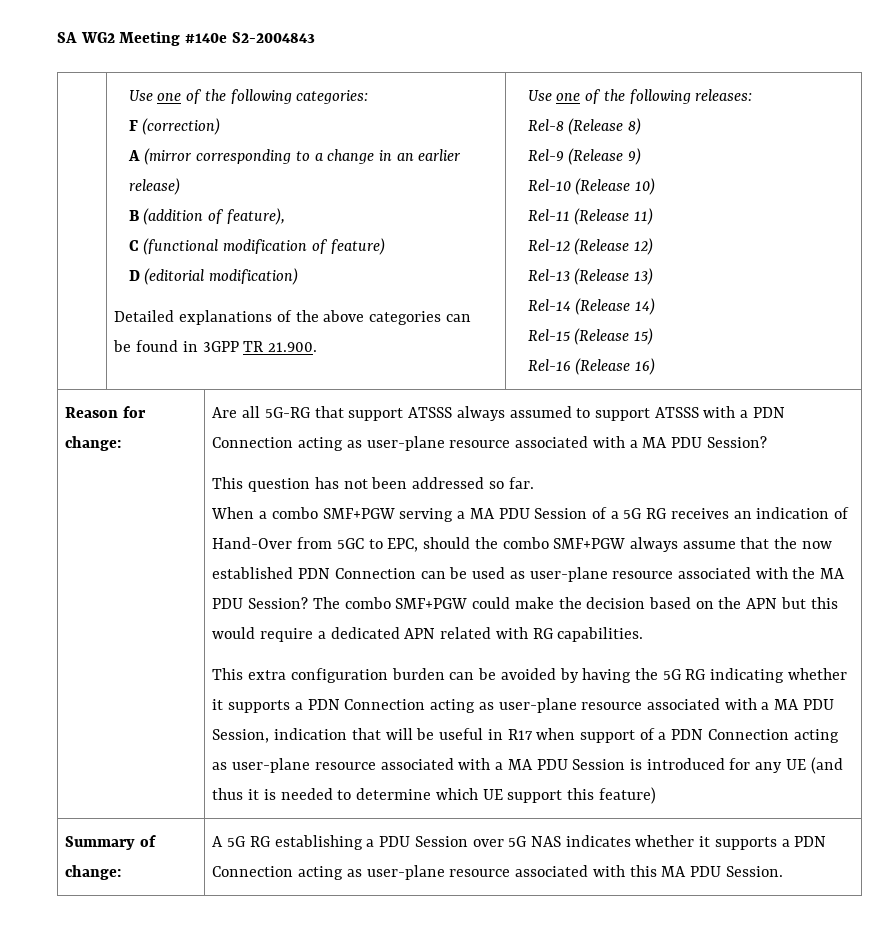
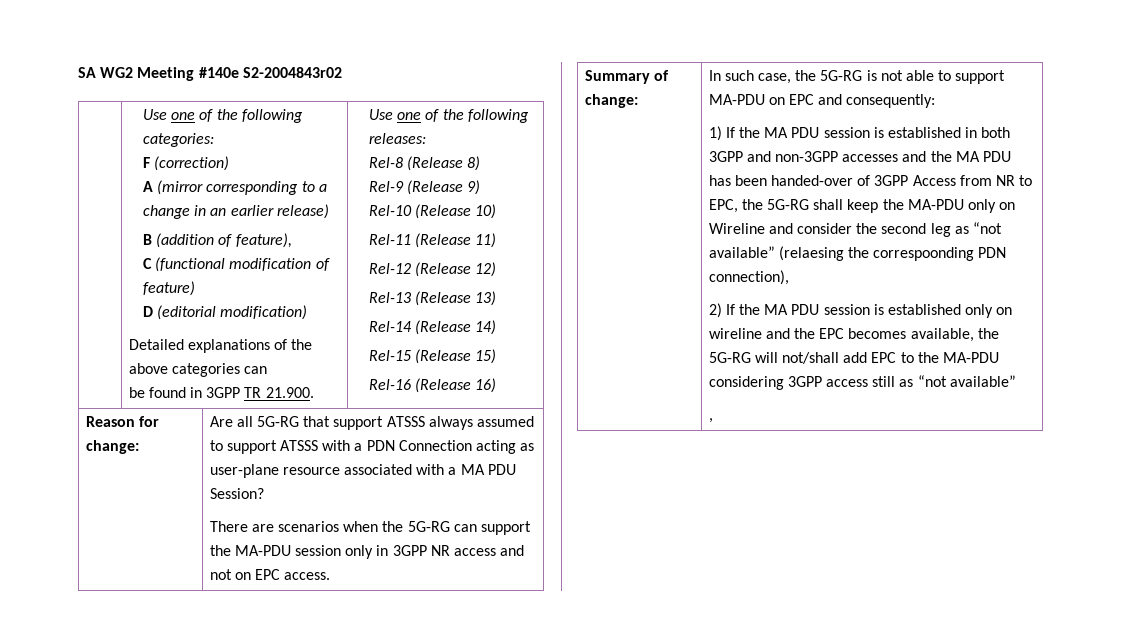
[231,32,315,43] S2-2004843 -> [242,67,342,78] S2-2004843r02
[212,477,534,492] [211,507,850,522] [212,537,832,552] [212,567,846,582] [212,597,838,609] [212,627,644,642] [212,668,847,683] [212,698,834,713] [212,728,839,743] [212,757,843,774] [212,787,656,804] [65,835,157,850] [65,865,122,880] [212,835,827,850] [212,865,783,880] This question has not been addressed so far. // When a combo SMF+PGW serving a MA PDU Session of a 5G RG receives an indication of Hand-Over from 5GC to EPC, should the combo SMF+PGW always assume that the now established PDN Connection can be used as user-plane resource associated with the MA PDU Session? The combo SMF+PGW could make the decision based on the APN but this would require a dedicated APN related with RG capabilities. // This extra configuration burden can be avoided by having the 5G RG indicating whether it supports a PDN Connection acting as user-plane resource associated with a MA PDU Session, indication that will be useful in R17 when support of a PDN Connection acting as user-plane resource associated with a MA PDU Session is introduced for any UE (and thus it is needed to determine which UE support this feature) // Summary of change: | A 5G RG establishing a PDU Session over 5G NAS indicates whether it supports a PDN Connection acting as user-plane resource associated with this MA PDU Session. -> [209,521,532,535] [209,545,525,559] [209,569,331,580] [584,70,669,84] [584,94,638,108] [708,70,1006,84] [708,94,936,108] [708,126,1011,141] [708,151,1012,162] [708,175,1033,186] [708,199,1016,213] [708,222,1003,237] [708,246,1007,261] [708,270,789,285] [708,303,1013,318] [708,328,999,342] [708,352,1000,364] [708,375,1016,390] [708,418,713,423] There are scenarios when the 5G-RG can support the MA-PDU session only in 3GPP NR access and not on EPC access. // Summary of change: | In such case, the 5G-RG is not able to support MA-PDU on EPC and consequently: // 1) If the MA PDU session is established in both 3GPP and non-3GPP accesses and the MA PDU has been handed-over of 3GPP Access from NR to EPC, the 5G-RG shall keep the MA-PDU only on Wireline and consider the second leg as “not available” (relaesing the correspoonding PDN connection), // 2) If the MA PDU session is established only on wireline and the EPC becomes available, the 5G-RG will not/shall add EPC to the MA-PDU considering 3GPP access still as “not available” // ,

